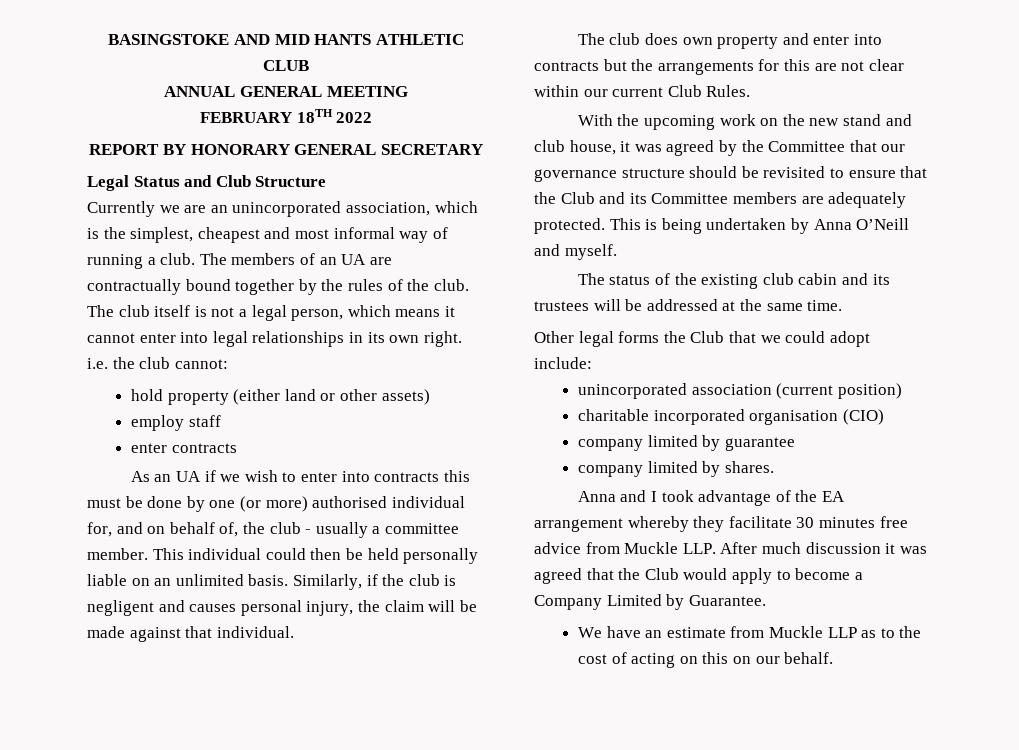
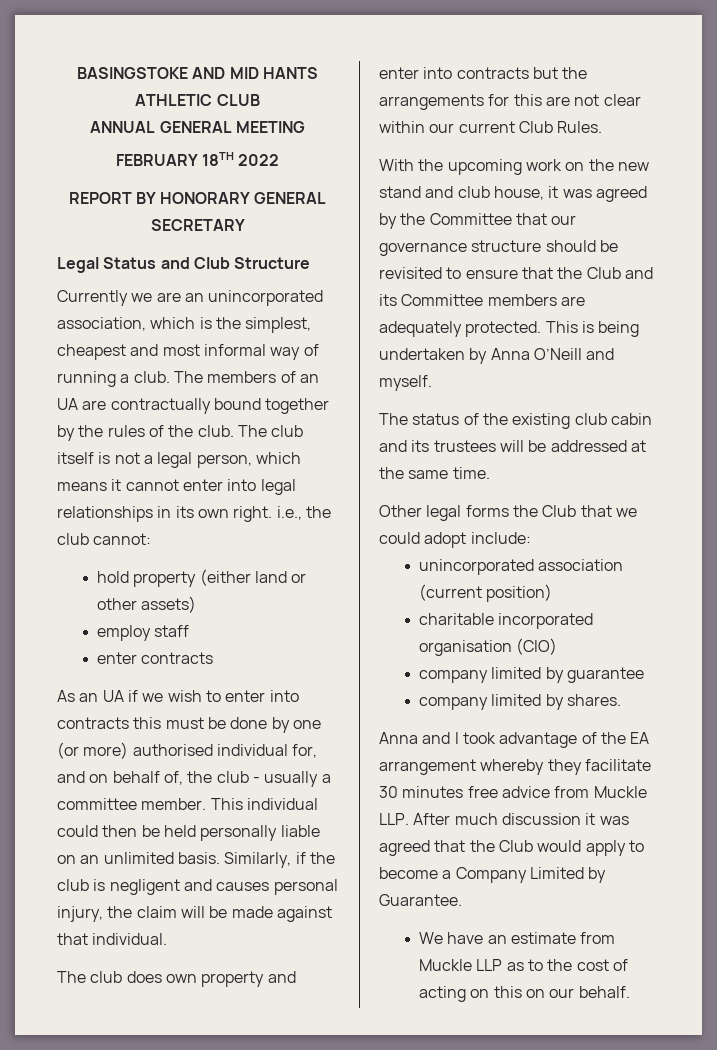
[87,358,108,369] i.e. -> [276,506,302,520] i.e.,

